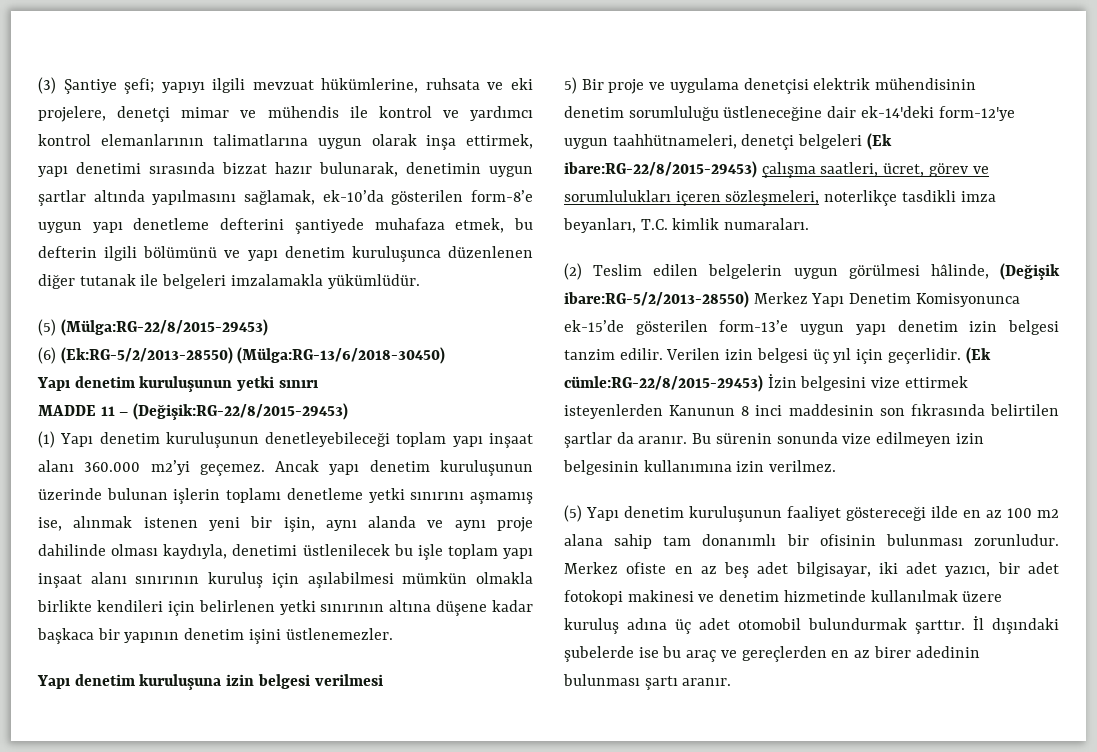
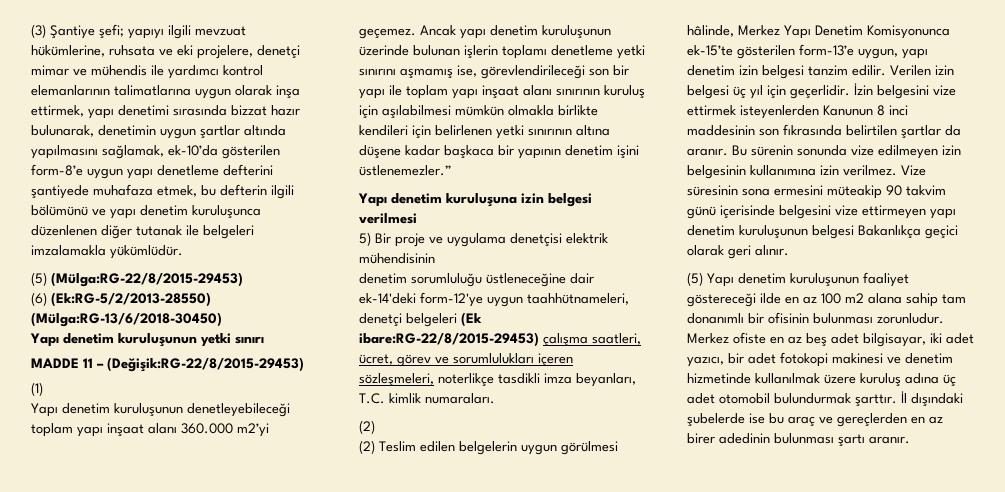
[378,106,459,118] kontrol ve -> (164, 70) none
(55, 439) none -> (43, 389) //
[73,516,533,532] [38,544,443,560] alınmak istenen yeni bir işin, aynı alanda ve aynı proje dahilinde olması kaydıyla, denetimi üstlenilecek bu işle -> [481,65,629,79] [359,85,402,99] görevlendirileceği son bir yapı ile
[285,628,393,640] üstlenemezler. -> [359,165,452,176] üstlenemezler.”
(582, 271) none -> [359,440,375,454] // (2)
[1000,263,1060,280] [564,291,749,308] (Değişik ibare:RG-5/2/2013-28550) -> (734, 31) none
[564,320,624,332] ek-15’de -> [687,45,733,56] ek-15’te
[800,324,845,335] uygun -> [858,48,898,59] uygun,
[965,347,991,364] [564,375,763,392] (Ek cümle:RG-22/8/2015-29453) -> (850, 92) none
(837, 466) none -> [901,165,926,176] [687,185,946,199] [687,205,956,219] [687,225,958,239] [687,245,789,259] Vize süresinin sona ermesini müteakip 90 takvim günü içerisinde belgesini vize ettirmeyen yapı denetim kuruluşunun belgesi Bakanlıkça geçici olarak geri alınır.

